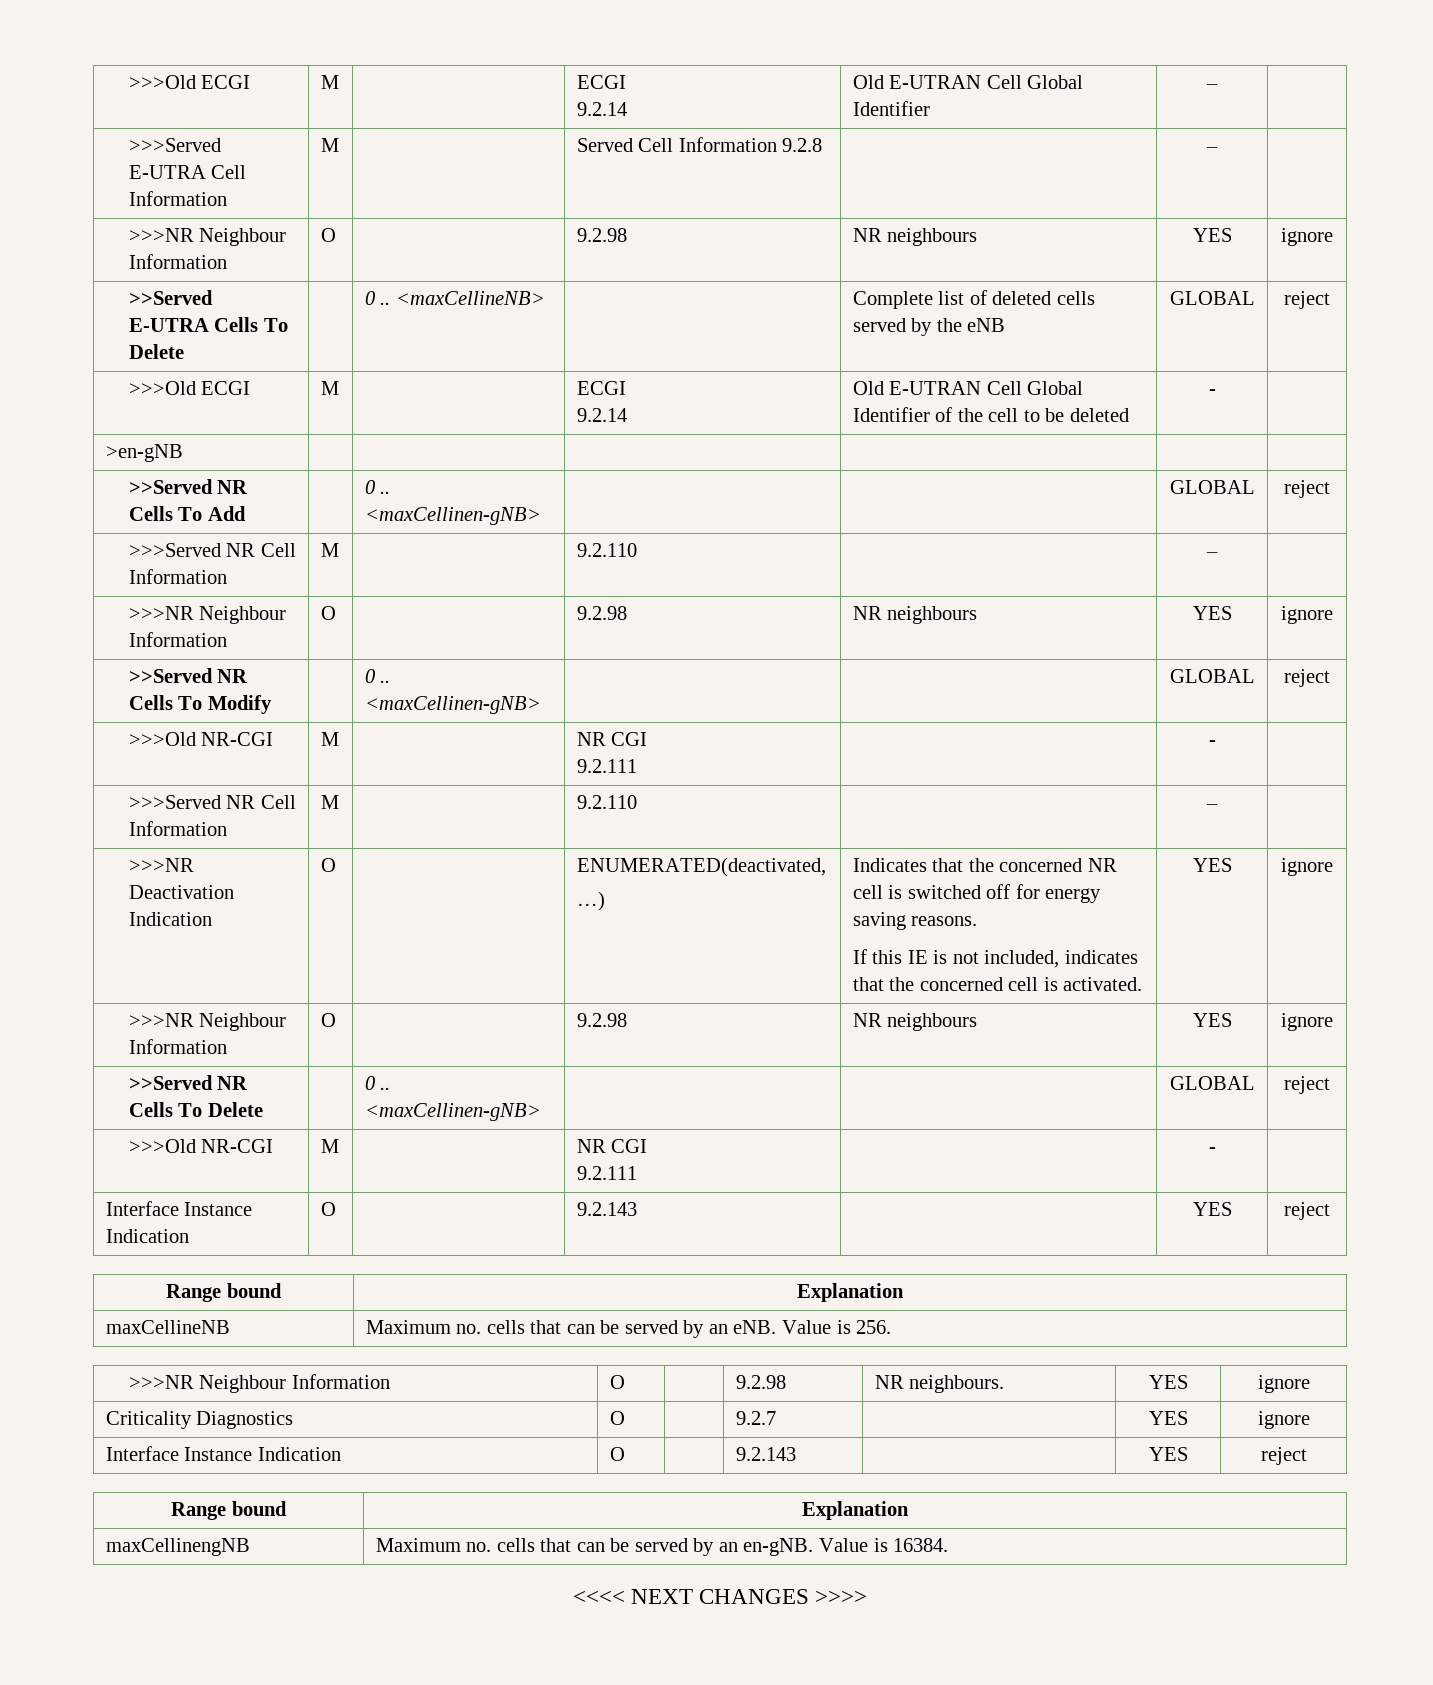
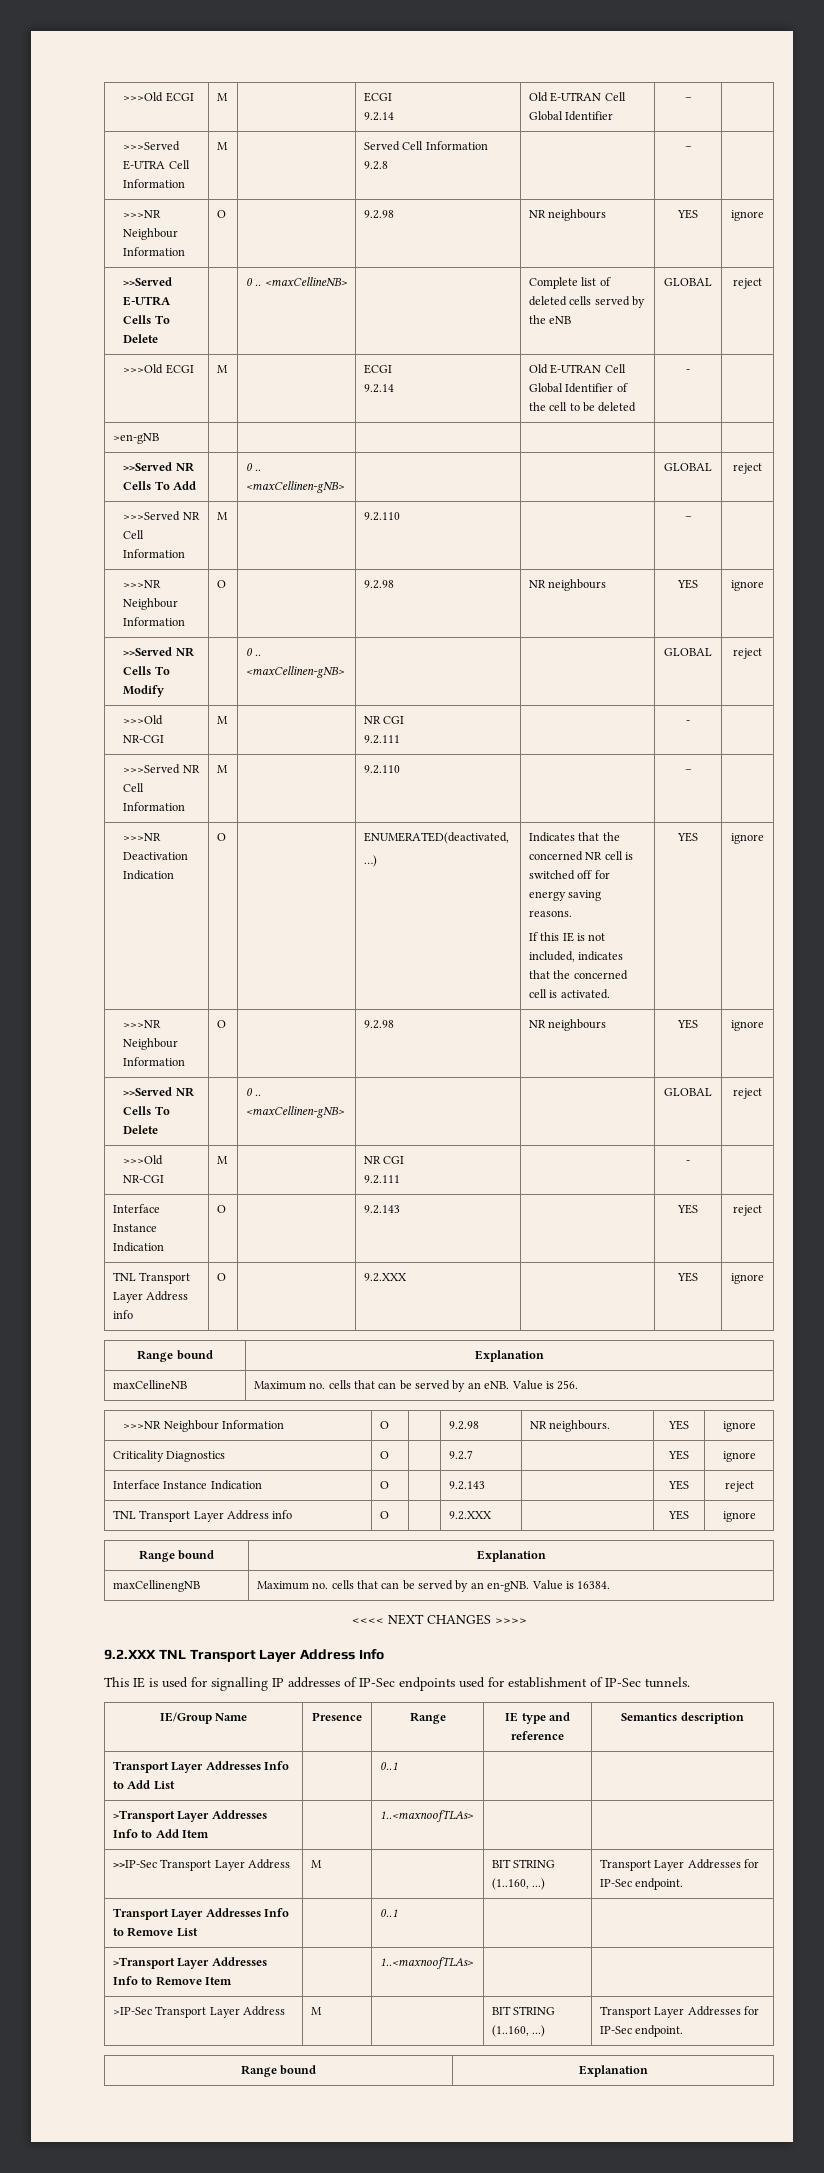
(1330, 1211) none -> [112,1272,191,1284] [112,1291,189,1303] [112,1310,133,1319] [216,1273,226,1281] [363,1273,407,1282] [677,1272,698,1282] [731,1273,764,1284] // TNL Transport Layer Address info | O | | 9.2.XXX | | YES | ignore
(1307, 1456) none -> [112,1510,293,1522] [379,1511,389,1519] [448,1511,492,1520] [668,1510,689,1520] [722,1511,756,1522] // TNL Transport Layer Address info | O | | 9.2.XXX | | YES | ignore
(868, 1597) none -> [104,1649,384,1662] [104,1677,690,1691] [159,1712,248,1724] [312,1712,362,1721] [409,1712,446,1724] [505,1712,570,1724] [511,1731,564,1740] [621,1712,744,1724] [112,1761,289,1773] [112,1780,175,1790] [379,1762,398,1770] [112,1810,267,1822] [112,1829,209,1838] [379,1810,474,1822] [112,1859,290,1871] [310,1860,322,1868] [491,1859,556,1868] [491,1878,546,1890] [599,1859,759,1871] [599,1878,684,1890] [112,1908,289,1920] [112,1927,198,1937] [379,1909,398,1917] [112,1957,267,1969] [112,1976,232,1986] [379,1957,474,1969] [112,2006,285,2018] [310,2007,322,2015] [491,2006,556,2015] [491,2025,546,2037] [599,2006,759,2018] [599,2025,684,2037] [240,2065,317,2077] [578,2065,648,2077] // 9.2.XXX TNL Transport Layer Address Info // This IE is used for signalling IP addresses of IP-Sec endpoints used for establishment of IP-Sec tunnels. // IE/Group Name | Presence | Range | IE type and reference | Semantics description // Transport Layer Addresses Info to Add List | | 0..1 | | // >Transport Layer Addresses Info to Add Item | | 1..<maxnoofTLAs> | | // >>IP-Sec Transport Layer Address | M | | BIT STRING (1..160, ...) | Transport Layer Addresses for IP-Sec endpoint. // Transport Layer Addresses Info to Remove List | | 0..1 | | // >Transport Layer Addresses Info to Remove Item | | 1..<maxnoofTLAs> | | // >IP-Sec Transport Layer Address | M | | BIT STRING (1..160, ...) | Transport Layer Addresses for IP-Sec endpoint. // Range bound | Explanation

